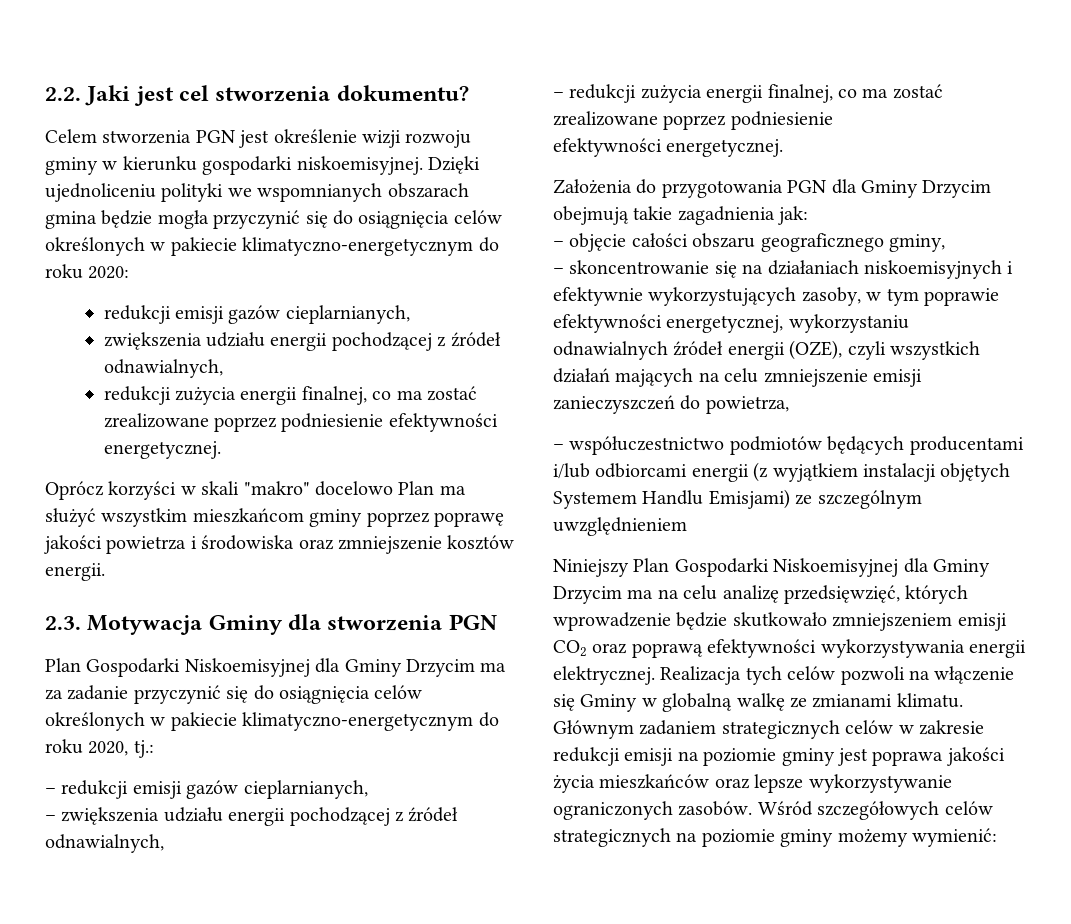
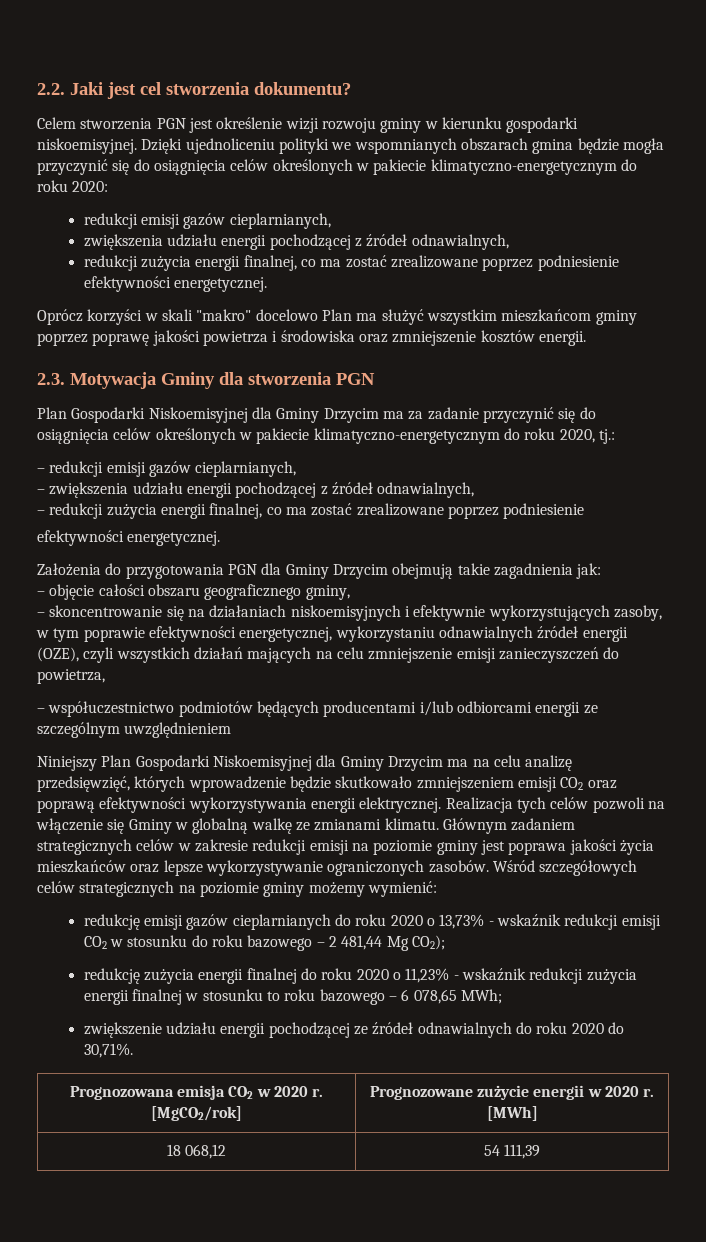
[753,462,1011,482] [553,489,790,509] (z wyjątkiem instalacji objętych Systemem Handlu Emisjami) -> (581, 709) none
(997, 837) none -> [83,914,661,930] [83,935,445,951] [83,968,637,984] [83,989,502,1005] [83,1022,624,1038] [83,1043,133,1058] [69,1085,324,1100] [151,1106,242,1121] [369,1085,655,1100] [486,1106,538,1121] [166,1144,227,1159] [483,1144,541,1159] // redukcję emisji gazów cieplarnianych do roku 2020 o 13,73% - wskaźnik redukcji emisji CO2 w stosunku do roku bazowego – 2 481,44 Mg CO2); // redukcję zużycia energii finalnej do roku 2020 o 11,23% - wskaźnik redukcji zużycia energii finalnej w stosunku to roku bazowego – 6 078,65 MWh; // zwiększenie udziału energii pochodzącej ze źródeł odnawialnych do roku 2020 do 30,71%. // Prognozowana emisja CO2 w 2020 r. [MgCO2/rok] | Prognozowane zużycie energii w 2020 r. [MWh] // 18 068,12 | 54 111,39

